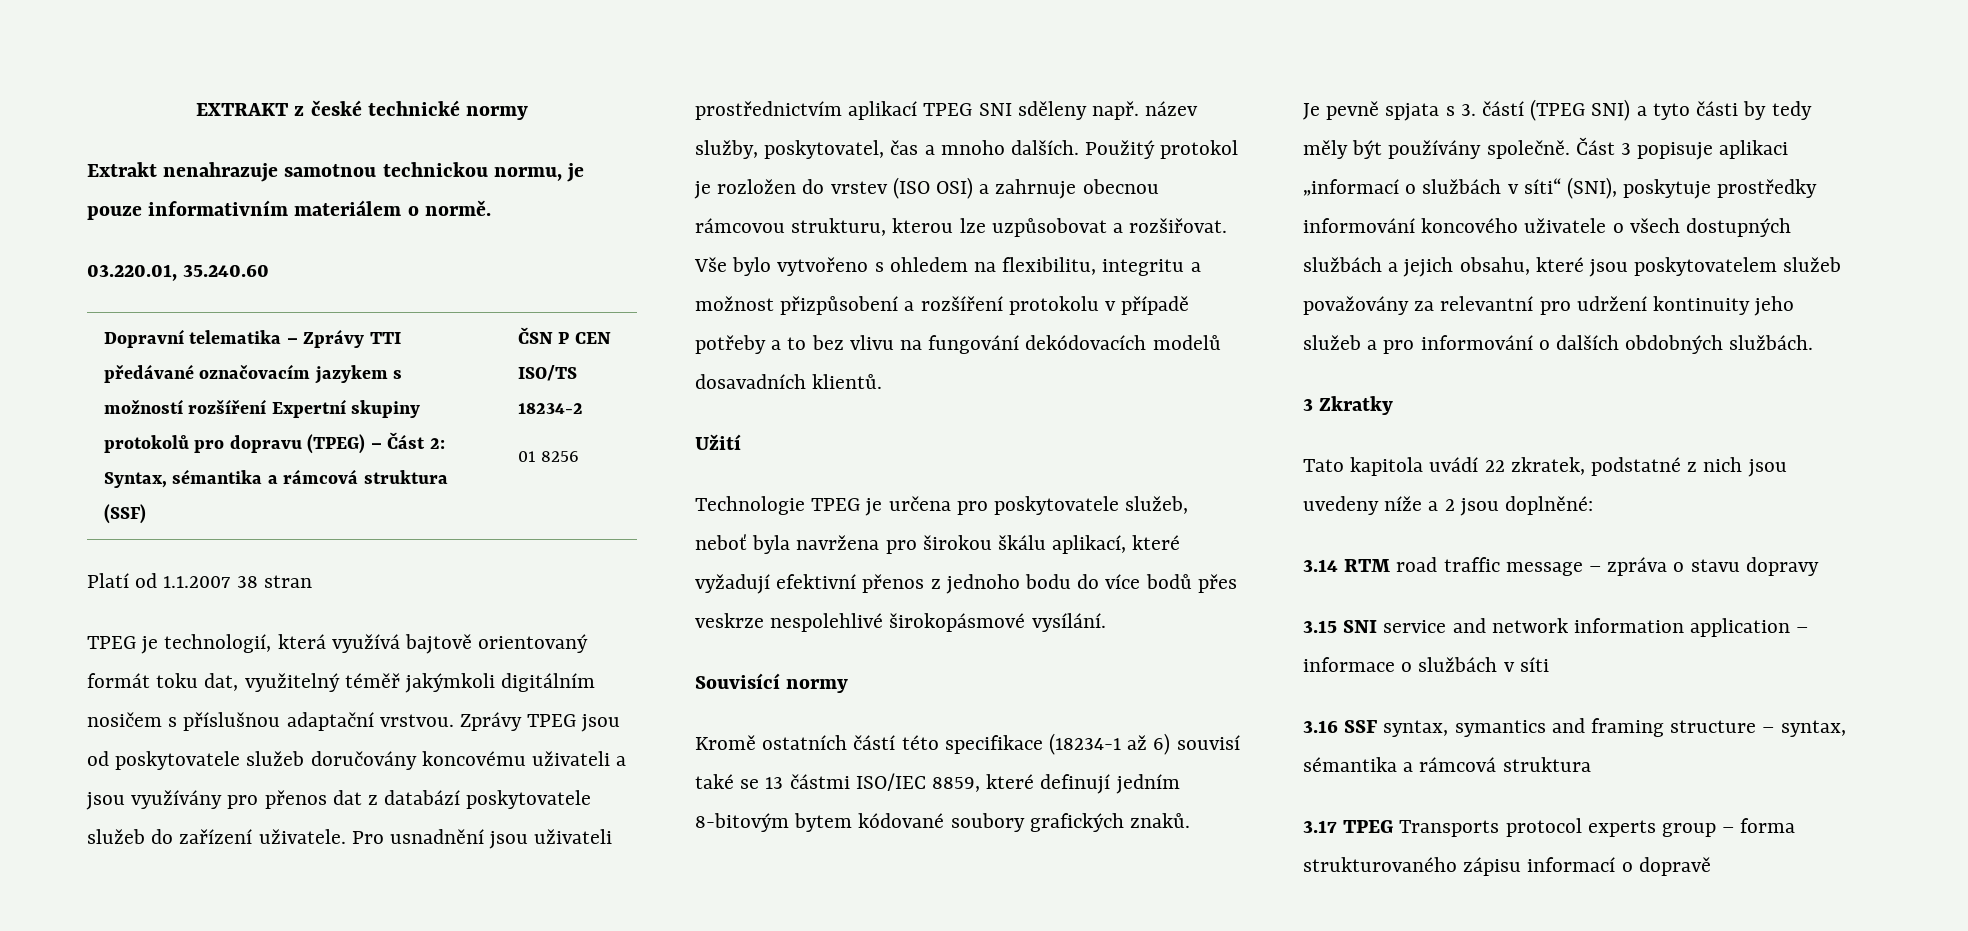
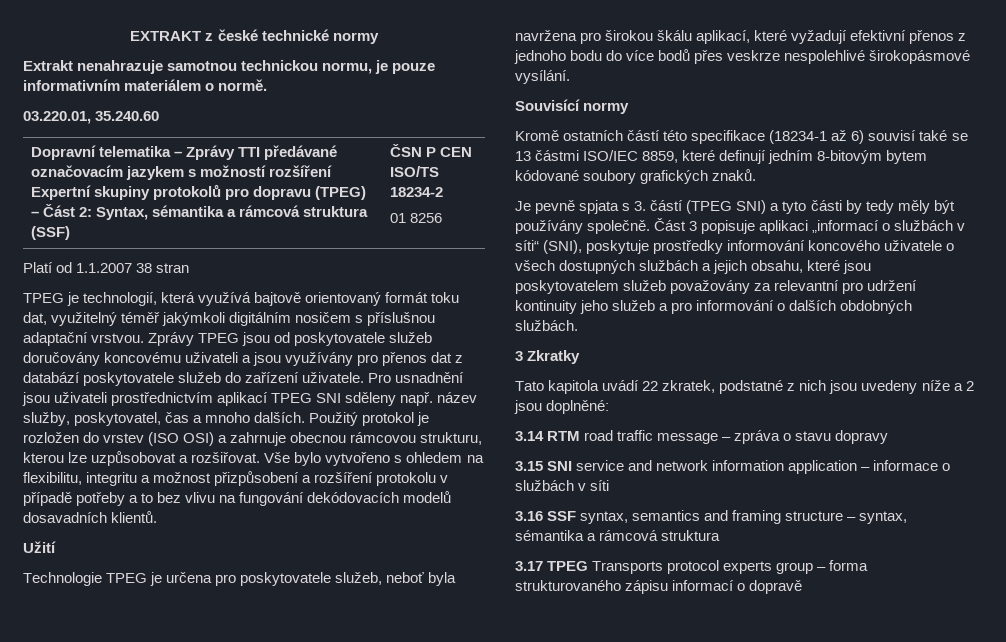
[1454,720,1546,737] symantics -> [632,510,701,521] semantics

